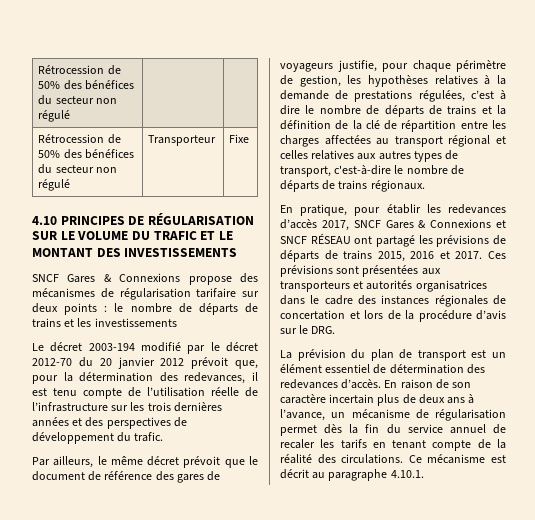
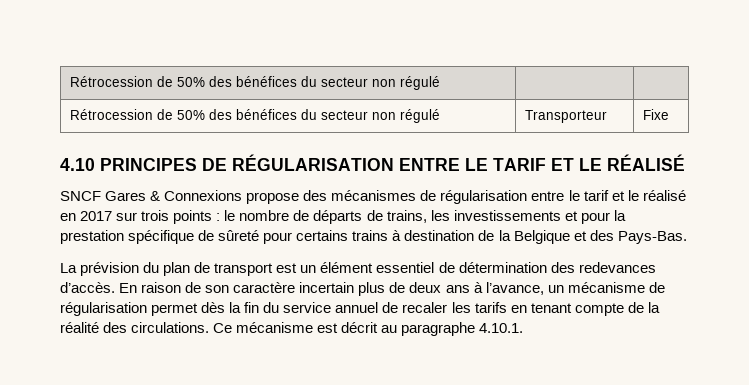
[32,231,233,240] [32,248,238,257] SUR LE VOLUME DU TRAFIC ET LE MONTANT DES INVESTISSEMENTS -> [399,154,685,171] ENTRE LE TARIF ET LE RÉALISÉ
[196,288,259,298] [32,303,58,313] tarifaire sur deux -> [531,190,686,201] [60,210,170,221] entre le tarif et le réalisé en 2017 sur trois
[32,318,75,328] trains et -> [386,210,427,223] trains,
[32,342,258,354] [32,357,258,369] [32,372,258,384] [32,387,258,399] [32,402,222,412] [32,417,187,429] [32,432,164,444] [32,456,258,468] [32,471,221,483] [280,60,506,72] [280,75,506,87] [280,90,506,102] [280,105,506,117] [280,120,506,132] [280,135,506,147] [280,150,459,162] [280,165,464,177] [280,180,425,192] [280,204,506,216] [280,219,506,231] [280,233,506,247] [280,250,506,262] [280,265,441,277] [280,280,487,292] [280,295,506,307] [280,310,506,322] [280,325,336,334] // Le décret 2003-194 modifié par le décret 2012-70 du 20 janvier 2012 prévoit que, pour la détermination des redevances, il est tenu compte de l’utilisation réelle de l’infrastructure sur les trois dernières années et des perspectives de développement du trafic. // Par ailleurs, le même décret prévoit que le document de référence des gares de voyageurs justifie, pour chaque périmètre de gestion, les hypothèses relatives à la demande de prestations régulées, c’est à dire le nombre de départs de trains et la définition de la clé de répartition entre les charges affectées au transport régional et celles relatives aux autres types de transport, c'est-à-dire le nombre de départs de trains régionaux. // En pratique, pour établir les redevances d’accès 2017, SNCF Gares & Connexions et SNCF RÉSEAU ont partagé les prévisions de départs de trains 2015, 2016 et 2017. Ces prévisions sont présentées aux transporteurs et autorités organisatrices dans le cadre des instances régionales de concertation et lors de la procédure d’avis sur le DRG. -> [564,210,626,224] [60,230,687,244] et pour la prestation spécifique de sûreté pour certains trains à destination de la Belgique et des Pays-Bas.

